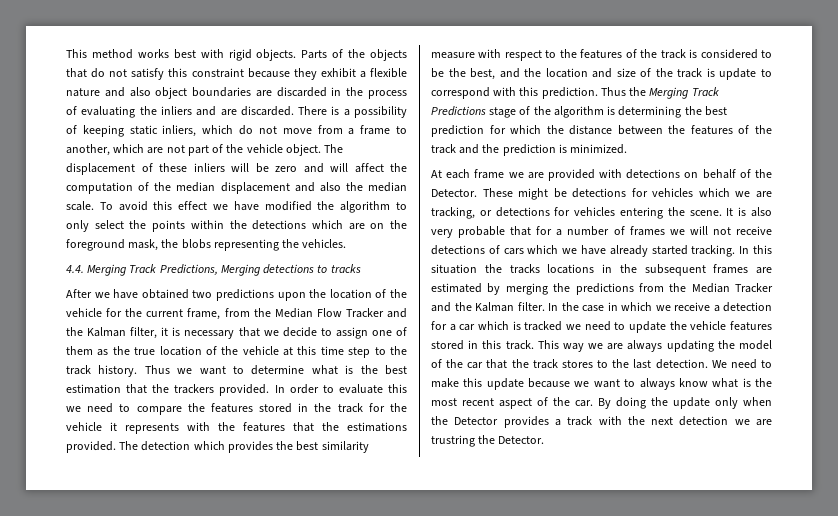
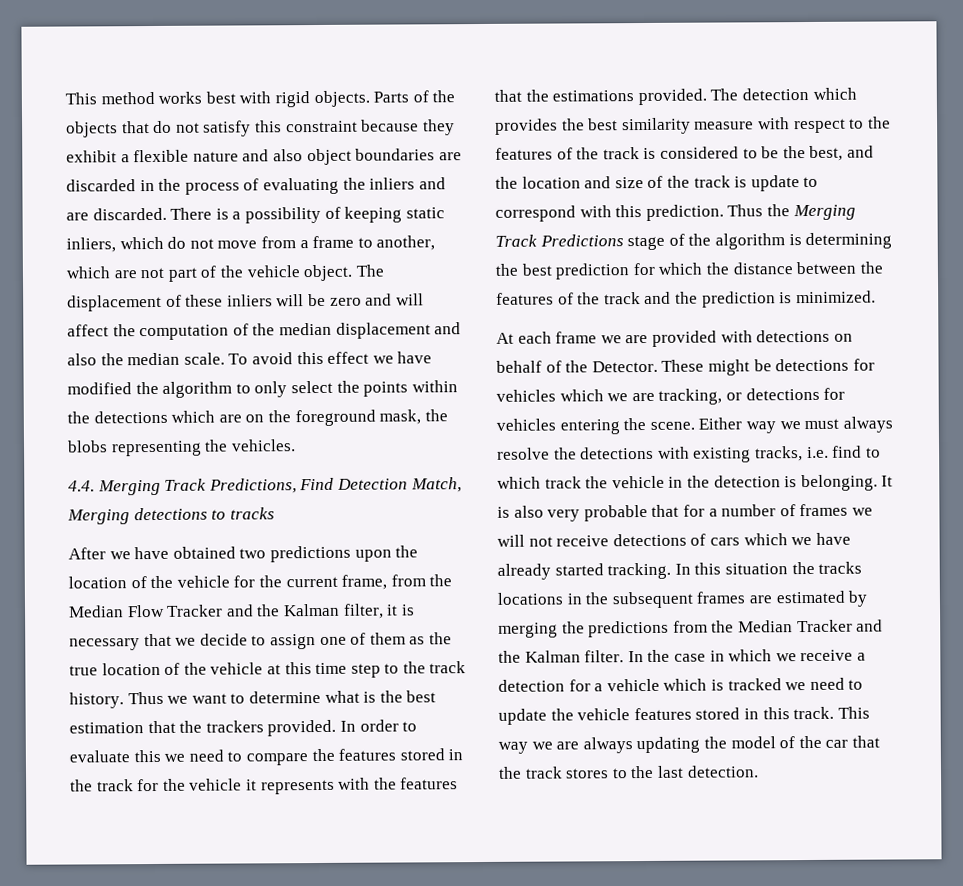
(218, 269) none -> [299,477,462,493] Find Detection Match,
(722, 213) none -> [698,416,893,434] [497,445,881,463] [497,474,878,492] Either way we must always resolve the detections with existing tracks, i.e. find to which track the vehicle in the detection is belonging.
[459,324,476,331] car -> [606,678,660,692] vehicle
[711,359,772,369] [431,378,772,390] [431,397,772,409] [431,416,772,428] [431,435,545,447] We need to make this update because we want to always know what is the most recent aspect of the car. By doing the update only when the Detector provides a track with the next detection we are trustring the Detector. -> (759, 771) none

